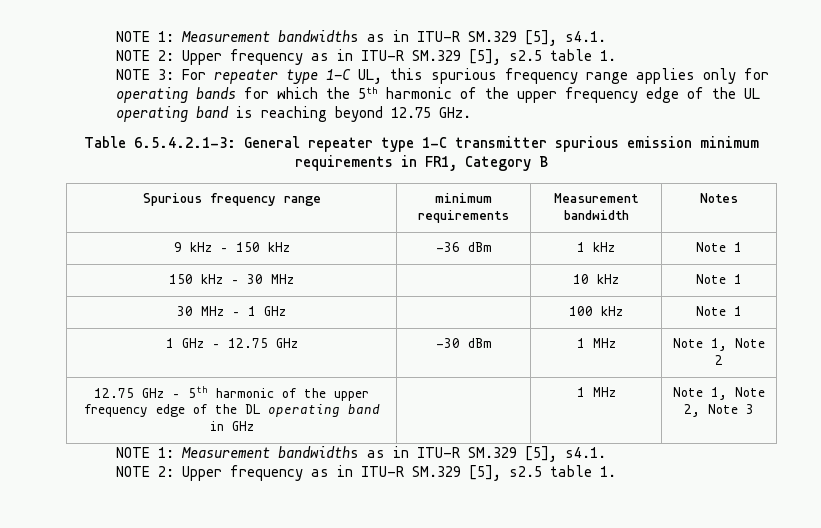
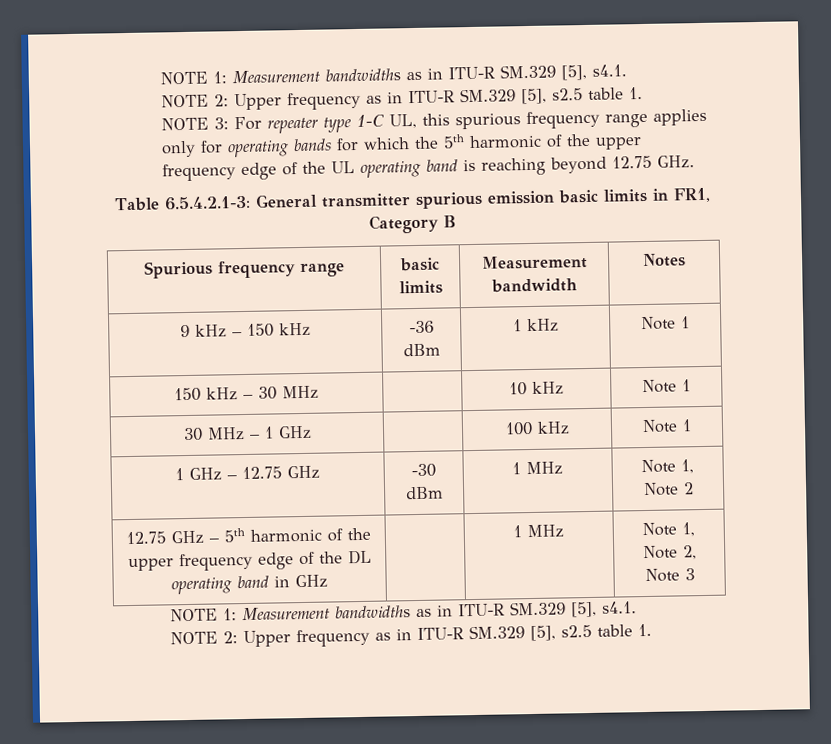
[308,137,447,152] repeater type 1-C -> (318, 200) none
[700,136,759,148] [295,155,393,171] minimum requirements -> [557,188,648,204] basic limits
[435,193,492,203] [418,210,509,223] minimum requirements -> [400,257,440,272] [398,280,443,295] basic limits

